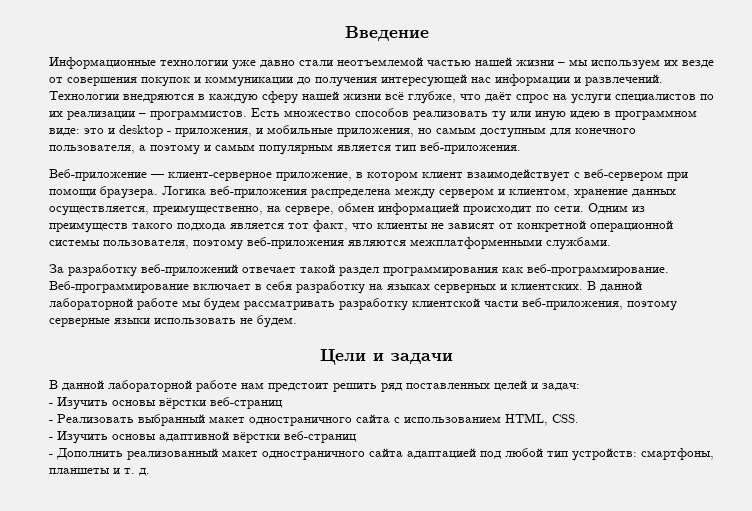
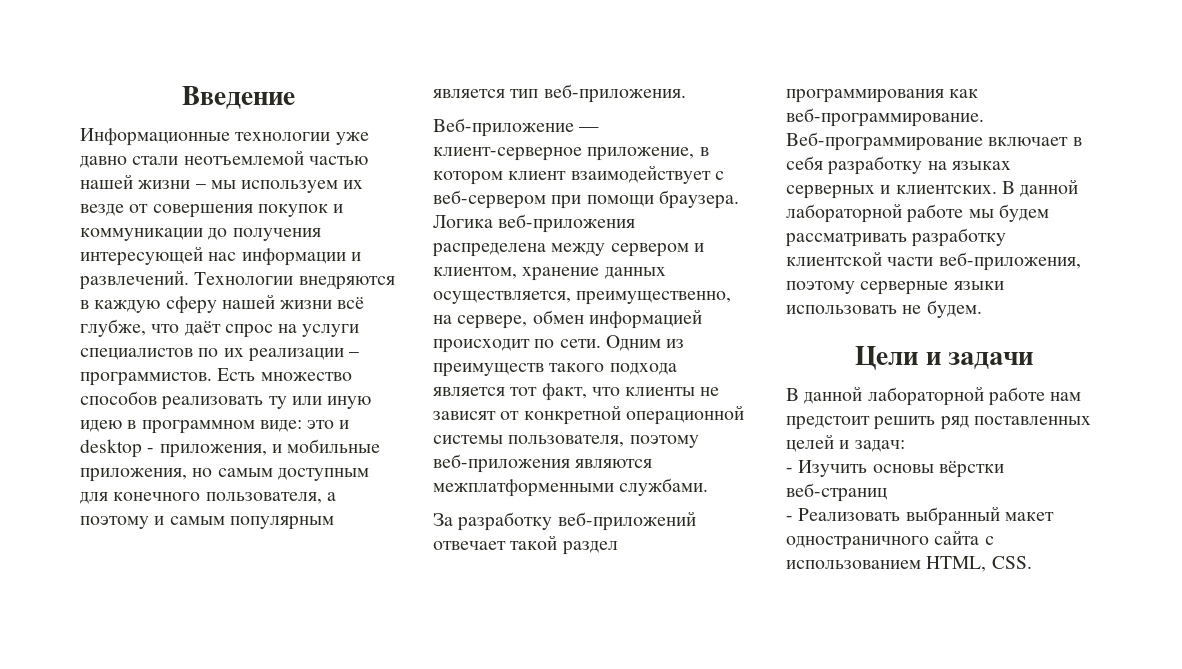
[49,431,357,444] [49,448,714,461] [49,468,150,476] // - Изучить основы адаптивной вёрстки веб-страниц // - Дополнить реализованный макет одностраничного сайта адаптацией под любой тип устройств: смартфоны, планшеты и т. д. -> (1032, 562) none

